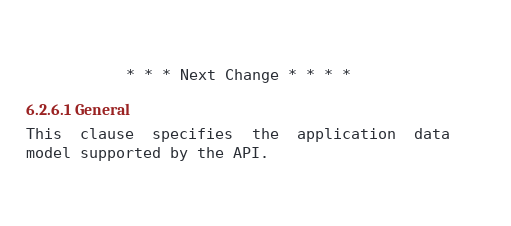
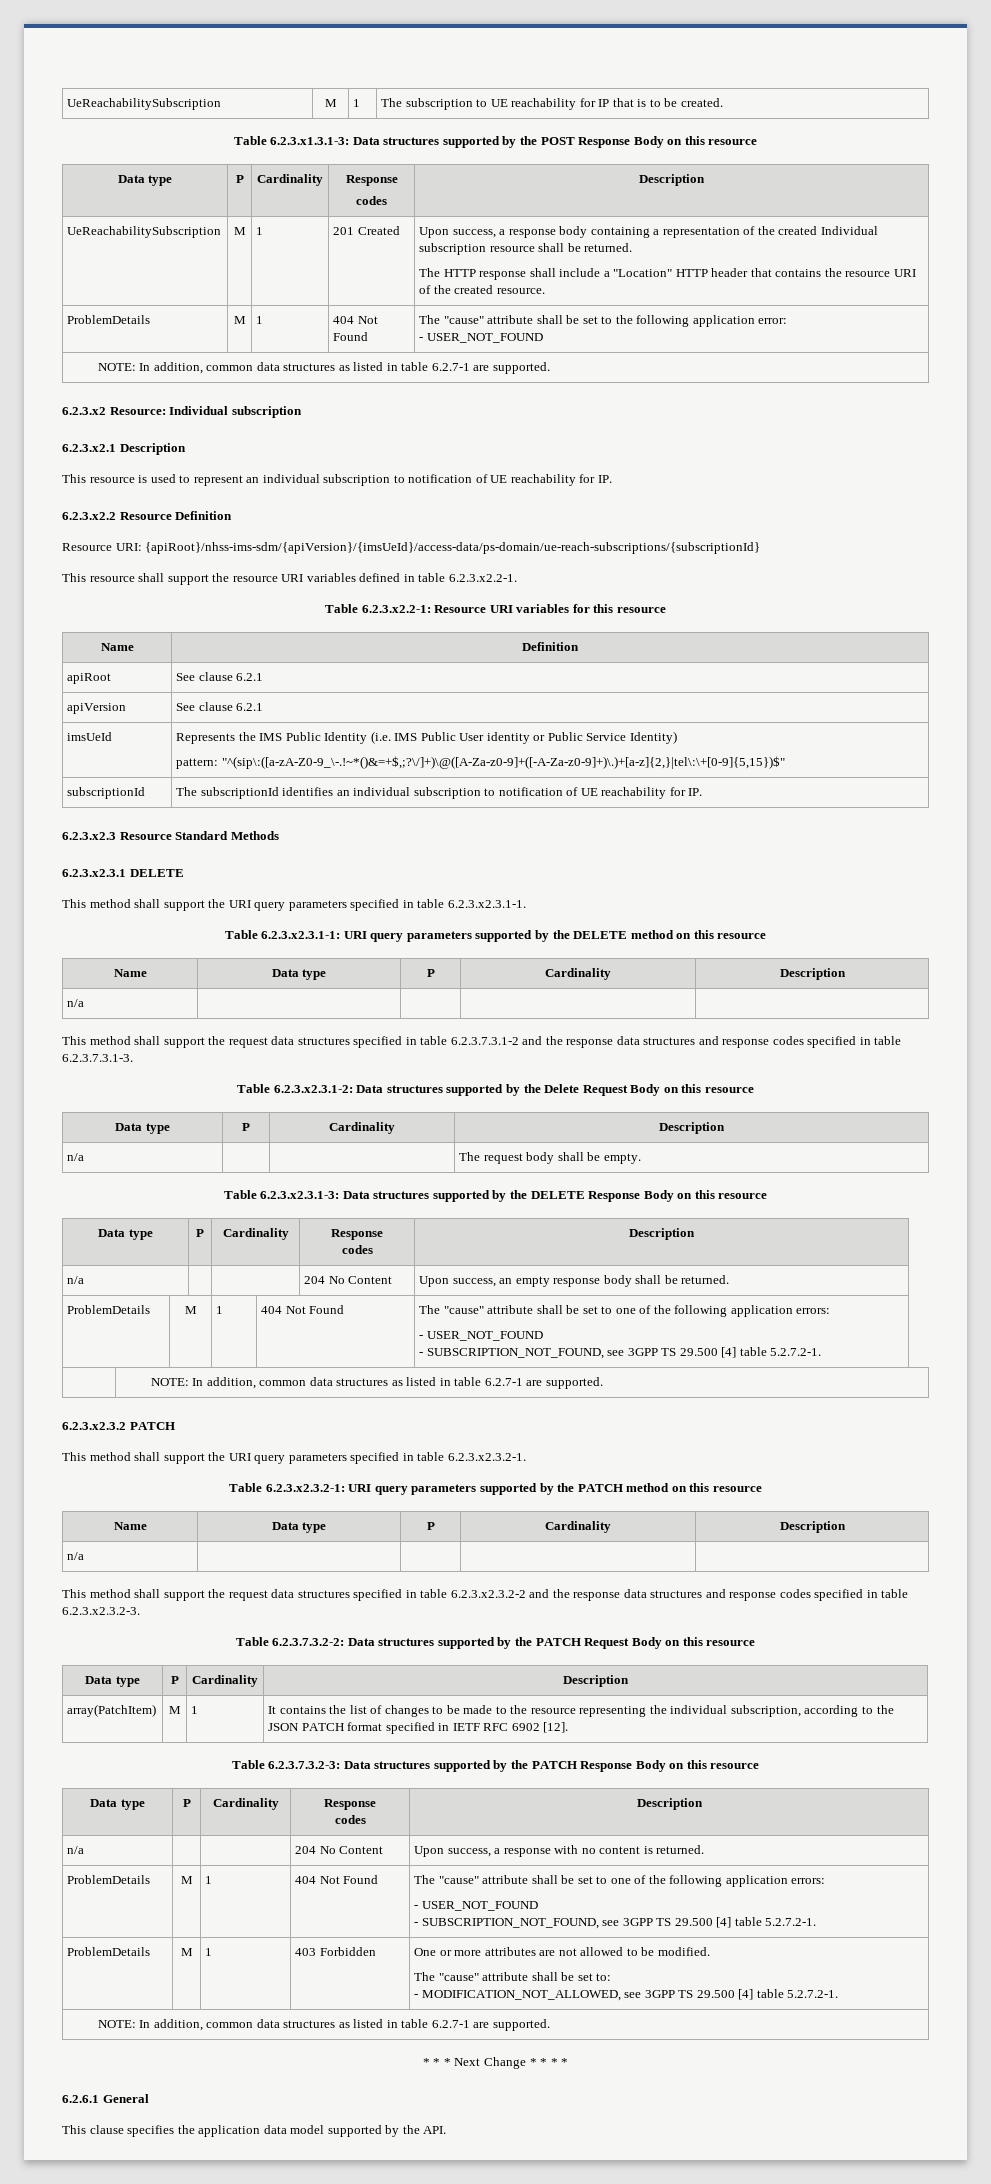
(125, 74) none -> [67,98,222,110] [324,99,337,107] [353,99,361,107] [381,98,723,110] [233,136,758,148] [117,175,173,186] [235,175,244,183] [257,174,323,186] [345,175,398,186] [356,196,387,205] [639,174,705,186] [67,226,222,238] [233,227,246,235] [256,227,264,235] [333,226,400,235] [419,226,878,238] [419,243,633,255] [419,268,916,280] [419,285,545,294] [67,315,151,324] [233,316,246,324] [256,316,264,324] [333,316,378,324] [333,332,369,341] [419,315,788,327] [419,333,543,343] [97,362,550,374] [62,406,302,418] [62,443,186,455] [62,474,612,486] [62,511,233,520] [62,542,761,554] [62,573,517,585] [325,604,666,613] [100,643,134,651] [522,642,579,651] [67,673,112,684] [176,672,264,681] [67,703,127,714] [176,702,264,711] [67,732,113,741] [176,731,677,744] [176,756,785,769] [67,787,146,799] [176,787,703,799] [62,831,279,840] [62,869,184,877] [62,899,526,911] [224,930,767,942] [113,969,147,977] [271,969,327,980] [426,969,435,977] [545,968,611,980] [779,968,846,980] [67,999,85,1007] [62,1036,902,1048] [62,1054,133,1062] [237,1084,754,1096] [115,1123,170,1134] [242,1123,250,1131] [329,1122,395,1134] [659,1122,725,1134] [67,1153,85,1161] [459,1152,641,1164] [223,1190,768,1202] [98,1229,153,1240] [196,1229,204,1237] [222,1228,289,1240] [331,1229,383,1240] [341,1245,373,1254] [629,1228,695,1240] [67,1276,85,1284] [304,1276,393,1284] [419,1275,730,1287] [67,1305,151,1314] [184,1306,197,1314] [216,1306,224,1314] [261,1305,345,1314] [419,1305,831,1317] [419,1331,543,1341] [419,1347,822,1359] [150,1377,603,1389] [62,1422,175,1430] [62,1452,526,1464] [229,1483,762,1495] [113,1522,147,1530] [271,1522,327,1533] [426,1522,435,1530] [545,1521,611,1533] [779,1521,846,1533] [67,1552,85,1560] [62,1589,909,1601] [62,1607,140,1615] [235,1637,756,1649] [85,1676,140,1687] [170,1676,179,1684] [192,1675,258,1687] [563,1675,629,1687] [67,1704,157,1717] [168,1706,181,1714] [191,1706,199,1714] [268,1705,894,1717] [268,1722,569,1734] [231,1760,760,1772] [90,1799,145,1810] [182,1799,191,1807] [212,1798,279,1810] [324,1799,376,1810] [334,1815,366,1824] [636,1798,703,1810] [67,1846,85,1854] [295,1846,384,1854] [414,1845,705,1857] [67,1875,151,1884] [180,1876,193,1884] [205,1876,213,1884] [295,1875,379,1884] [414,1875,826,1887] [414,1901,538,1911] [414,1917,817,1929] [67,1947,151,1956] [180,1948,193,1956] [205,1948,213,1956] [295,1947,376,1956] [414,1947,710,1956] [414,1972,612,1981] [414,1989,839,2001] [97,2019,550,2031] UeReachabilitySubscription | M | 1 | The subscription to UE reachability for IP that is to be created. // Table 6.2.3.x1.3.1-3: Data structures supported by the POST Response Body on this resource // Data type | P | Cardinality | Response // codes | Description // UeReachabilitySubscription | M | 1 | 201 Created | Upon success, a response body containing a representation of the created Individual subscription resource shall be returned. // The HTTP response shall include a "Location" HTTP header that contains the resource URI of the created resource. // ProblemDetails | M | 1 | 404 Not Found | The "cause" attribute shall be set to the following application error: // - USER_NOT_FOUND // NOTE: In addition, common data structures as listed in table 6.2.7-1 are supported. // 6.2.3.x2 Resource: Individual subscription // 6.2.3.x2.1 Description // This resource is used to represent an individual subscription to notification of UE reachability for IP. // 6.2.3.x2.2 Resource Definition // Resource URI: {apiRoot}/nhss-ims-sdm/{apiVersion}/{imsUeId}/access-data/ps-domain/ue-reach-subscriptions/{subscriptionId} // This resource shall support the resource URI variables defined in table 6.2.3.x2.2-1. // Table 6.2.3.x2.2-1: Resource URI variables for this resource // Name | Definition // apiRoot | See clause 6.2.1 // apiVersion | See clause 6.2.1 // imsUeId | Represents the IMS Public Identity (i.e. IMS Public User identity or Public Service Identity) // pattern: "^(sip\:([a-zA-Z0-9_\-.!~*()&=+$,;?\/]+)\@([A-Za-z0-9]+([-A-Za-z0-9]+)\.)+[a-z]{2,}|tel\:\+[0-9]{5,15})$" // subscriptionId | The subscriptionId identifies an individual subscription to notification of UE reachability for IP. // 6.2.3.x2.3 Resource Standard Methods // 6.2.3.x2.3.1 DELETE // This method shall support the URI query parameters specified in table 6.2.3.x2.3.1-1. // Table 6.2.3.x2.3.1-1: URI query parameters supported by the DELETE method on this resource // Name | Data type | P | Cardinality | Description // n/a | | | | // This method shall support the request data structures specified in table 6.2.3.7.3.1-2 and the response data structures and response codes specified in table 6.2.3.7.3.1-3. // Table 6.2.3.x2.3.1-2: Data structures supported by the Delete Request Body on this resource // Data type | P | Cardinality | Description // n/a | | | The request body shall be empty. // Table 6.2.3.x2.3.1-3: Data structures supported by the DELETE Response Body on this resource // Data type | P | Cardinality | Response // codes | Description // n/a | | | 204 No Content | Upon success, an empty response body shall be returned. // ProblemDetails | M | 1 | 404 Not Found | The "cause" attribute shall be set to one of the following application errors: // - USER_NOT_FOUND // - SUBSCRIPTION_NOT_FOUND, see 3GPP TS 29.500 [4] table 5.2.7.2-1. // | NOTE: In addition, common data structures as listed in table 6.2.7-1 are supported. // 6.2.3.x2.3.2 PATCH // This method shall support the URI query parameters specified in table 6.2.3.x2.3.2-1. // Table 6.2.3.x2.3.2-1: URI query parameters supported by the PATCH method on this resource // Name | Data type | P | Cardinality | Description // n/a | | | | // This method shall support the request data structures specified in table 6.2.3.x2.3.2-2 and the response data structures and response codes specified in table 6.2.3.x2.3.2-3. // Table 6.2.3.7.3.2-2: Data structures supported by the PATCH Request Body on this resource // Data type | P | Cardinality | Description // array(PatchItem) | M | 1 | It contains the list of changes to be made to the resource representing the individual subscription, according to the JSON PATCH format specified in IETF RFC 6902 [12]. // Table 6.2.3.7.3.2-3: Data structures supported by the PATCH Response Body on this resource // Data type | P | Cardinality | Response // codes | Description // n/a | | | 204 No Content | Upon success, a response with no content is returned. // ProblemDetails | M | 1 | 404 Not Found | The "cause" attribute shall be set to one of the following application errors: // - USER_NOT_FOUND // - SUBSCRIPTION_NOT_FOUND, see 3GPP TS 29.500 [4] table 5.2.7.2-1. // ProblemDetails | M | 1 | 403 Forbidden | One or more attributes are not allowed to be modified. // The "cause" attribute shall be set to: // - MODIFICATION_NOT_ALLOWED, see 3GPP TS 29.500 [4] table 5.2.7.2-1. // NOTE: In addition, common data structures as listed in table 6.2.7-1 are supported. //

